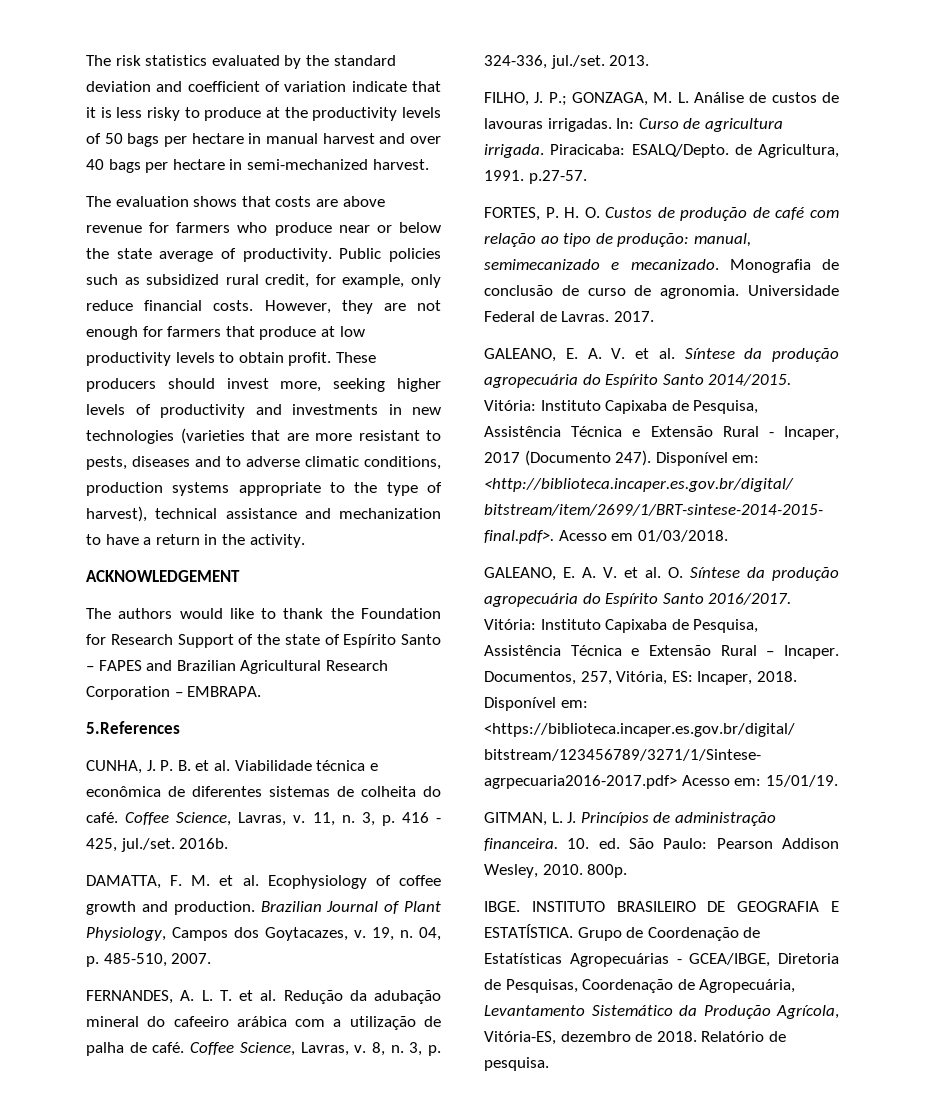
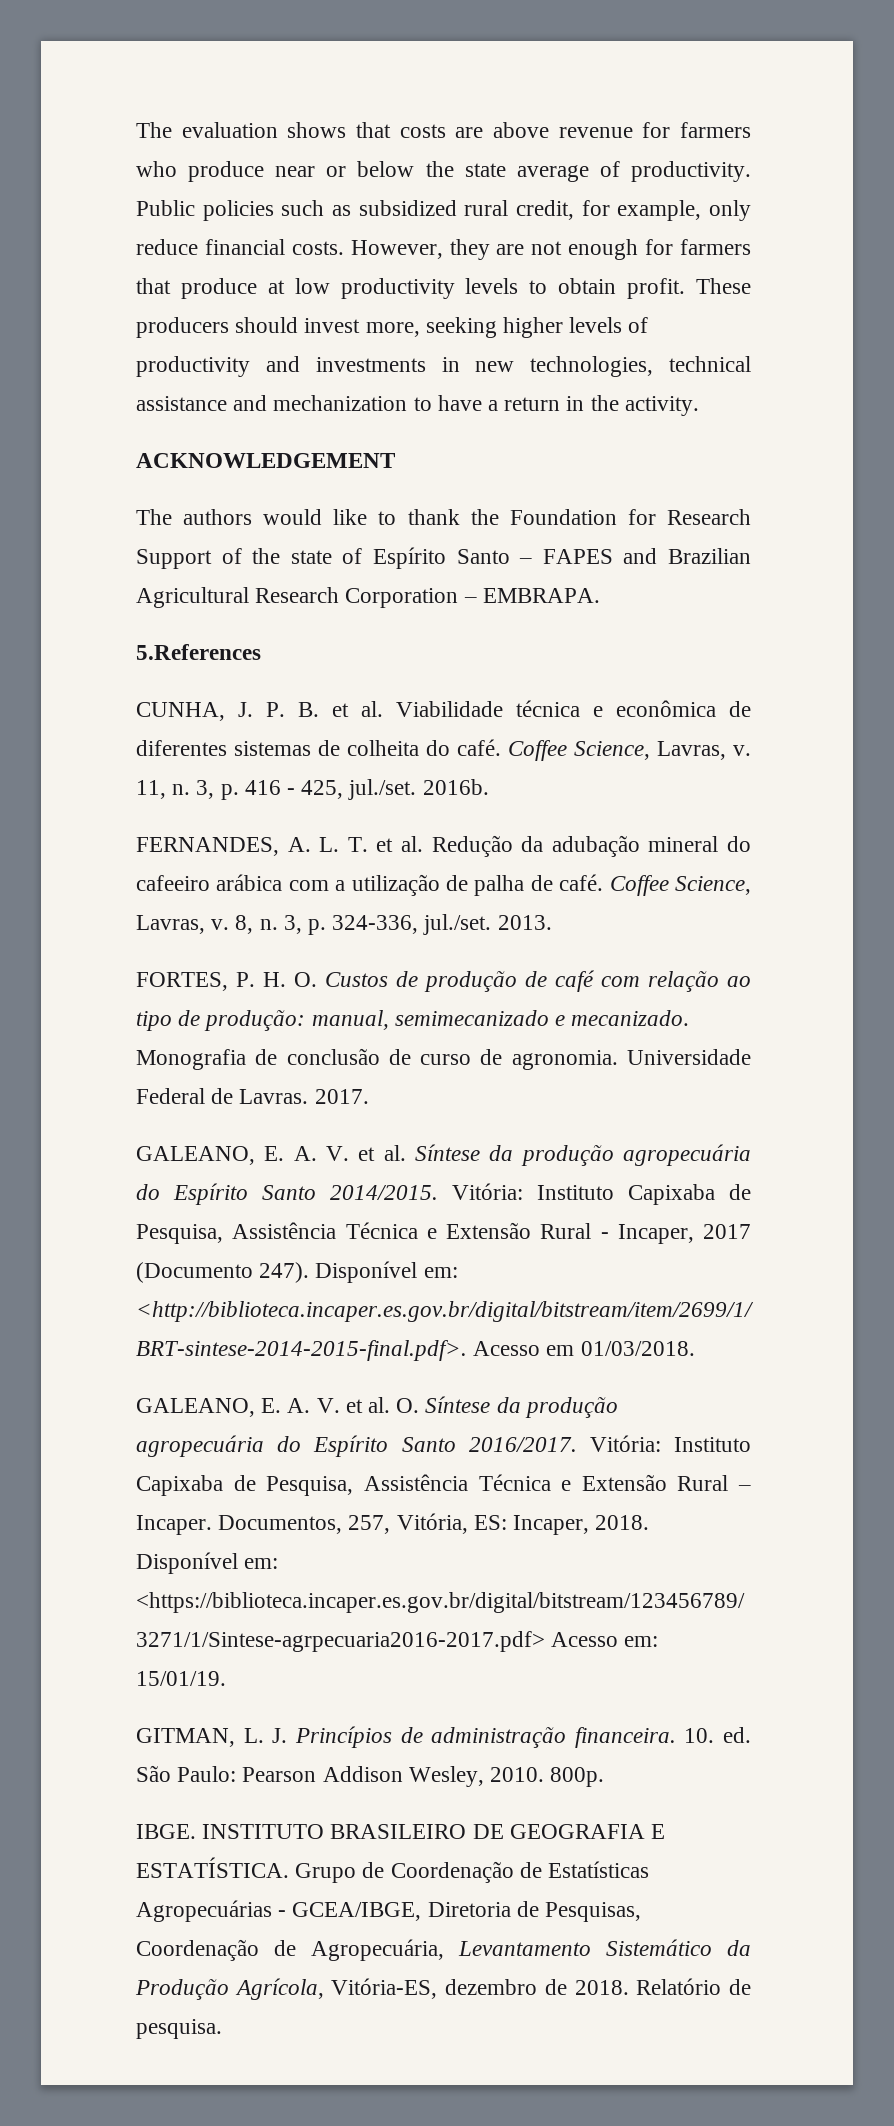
[86,55,396,69] [86,81,441,92] [86,107,441,121] [86,133,441,147] [86,159,429,173] [86,196,111,207] The risk statistics evaluated by the standard deviation and coefficient of variation indicate that it is less risky to produce at the productivity levels of 50 bags per hectare in manual harvest and over 40 bags per hectare in semi-mechanized harvest. // The -> [136,122,172,138] The
[86,428,441,444] [86,456,441,470] [86,482,442,496] [86,506,147,522] technologies (varieties that are more resistant to pests, diseases and to adverse climatic conditions, production systems appropriate to the type of harvest), -> [530,356,654,377] technologies,
[86,875,441,889] [86,901,441,915] [86,927,441,941] [86,953,212,967] // DAMATTA, F. M. et al. Ecophysiology of coffee growth and production. Brazilian Journal of Plant Physiology, Campos dos Goytacazes, v. 19, n. 04, p. 485-510, 2007. -> (489, 787) none
[484,92,839,106] [484,118,783,132] [484,144,839,158] [484,170,587,184] // FILHO, J. P.; GONZAGA, M. L. Análise de custos de lavouras irrigadas. In: Curso de agricultura irrigada. Piracicaba: ESALQ/Depto. de Agricultura, 1991. p.27-57. -> (552, 922) none

